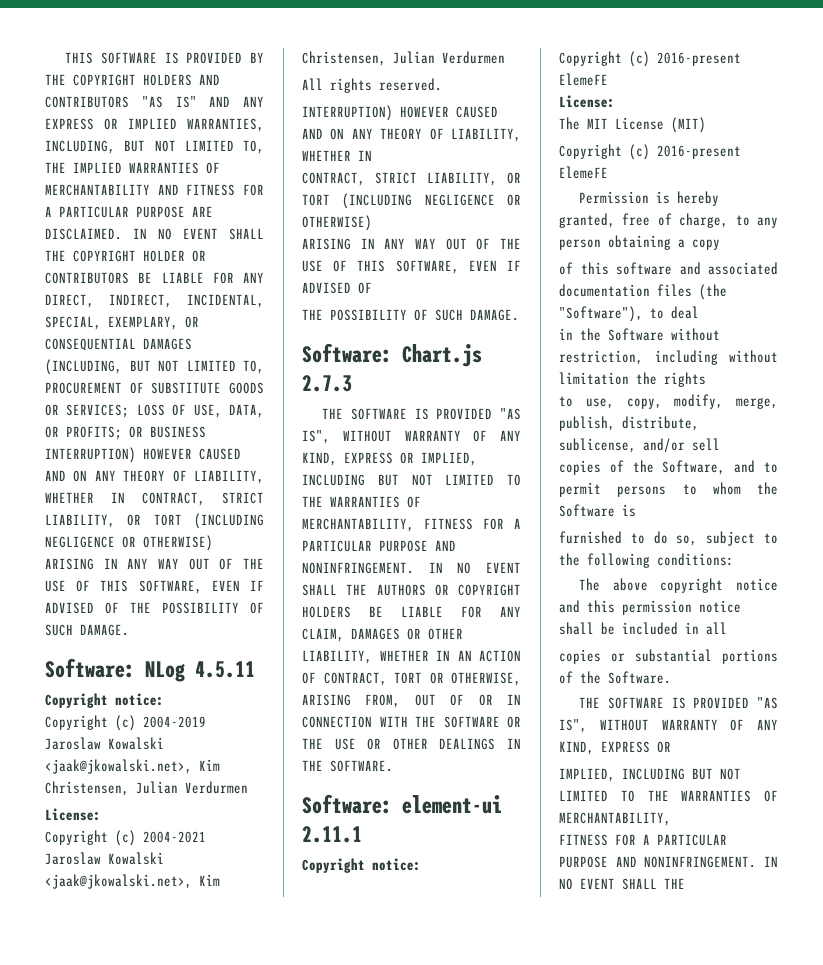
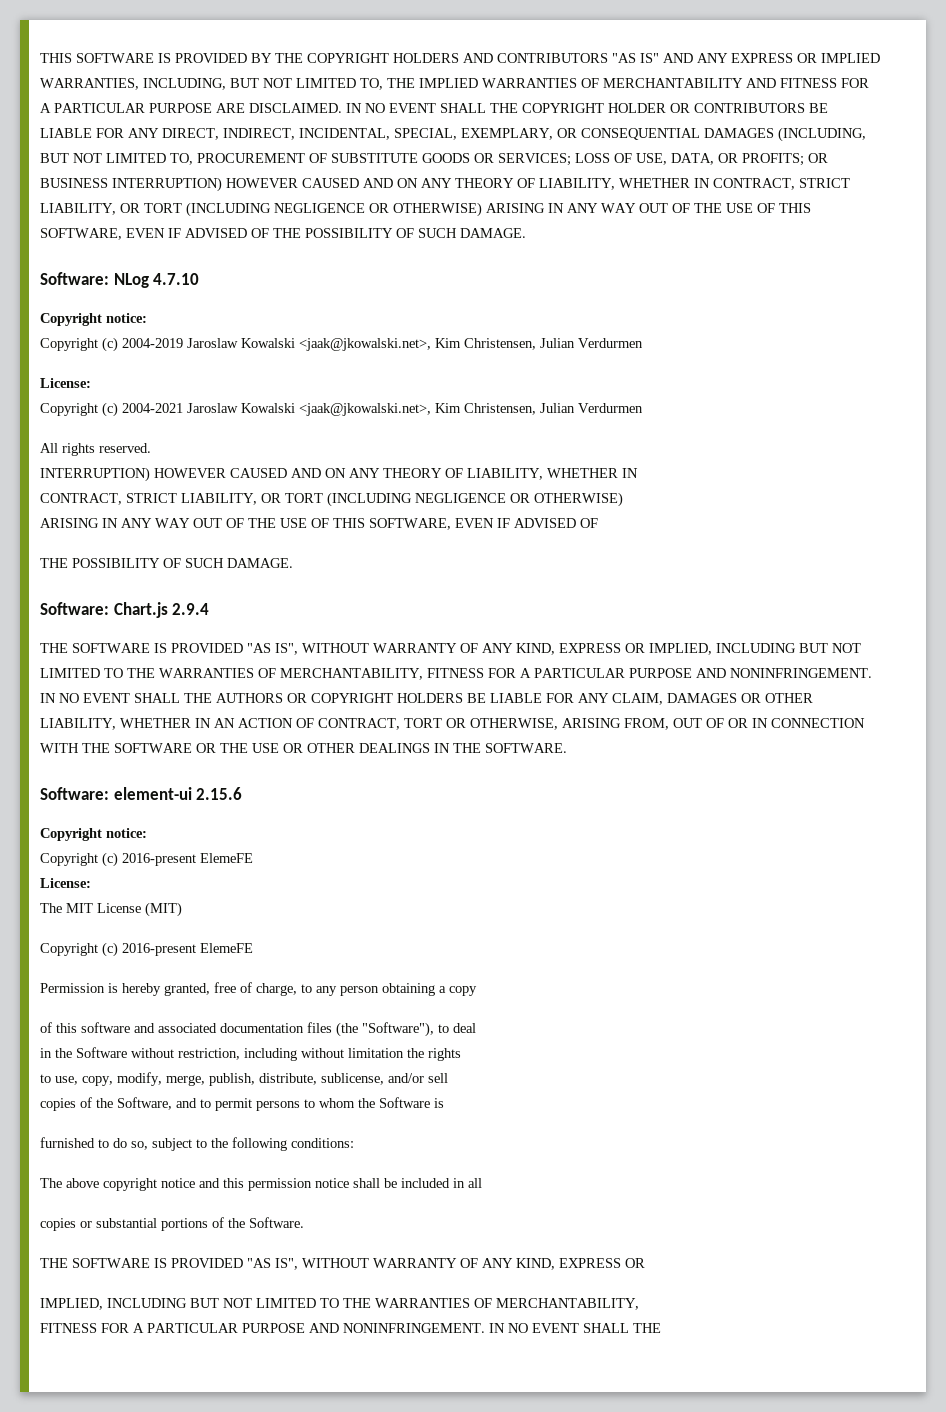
[195,661,255,678] 4.5.11 -> [153,273,200,285] 4.7.10
[302,375,352,392] 2.7.3 -> [172,603,210,615] 2.9.4
[302,826,362,843] 2.11.1 -> [196,787,243,800] 2.15.6

